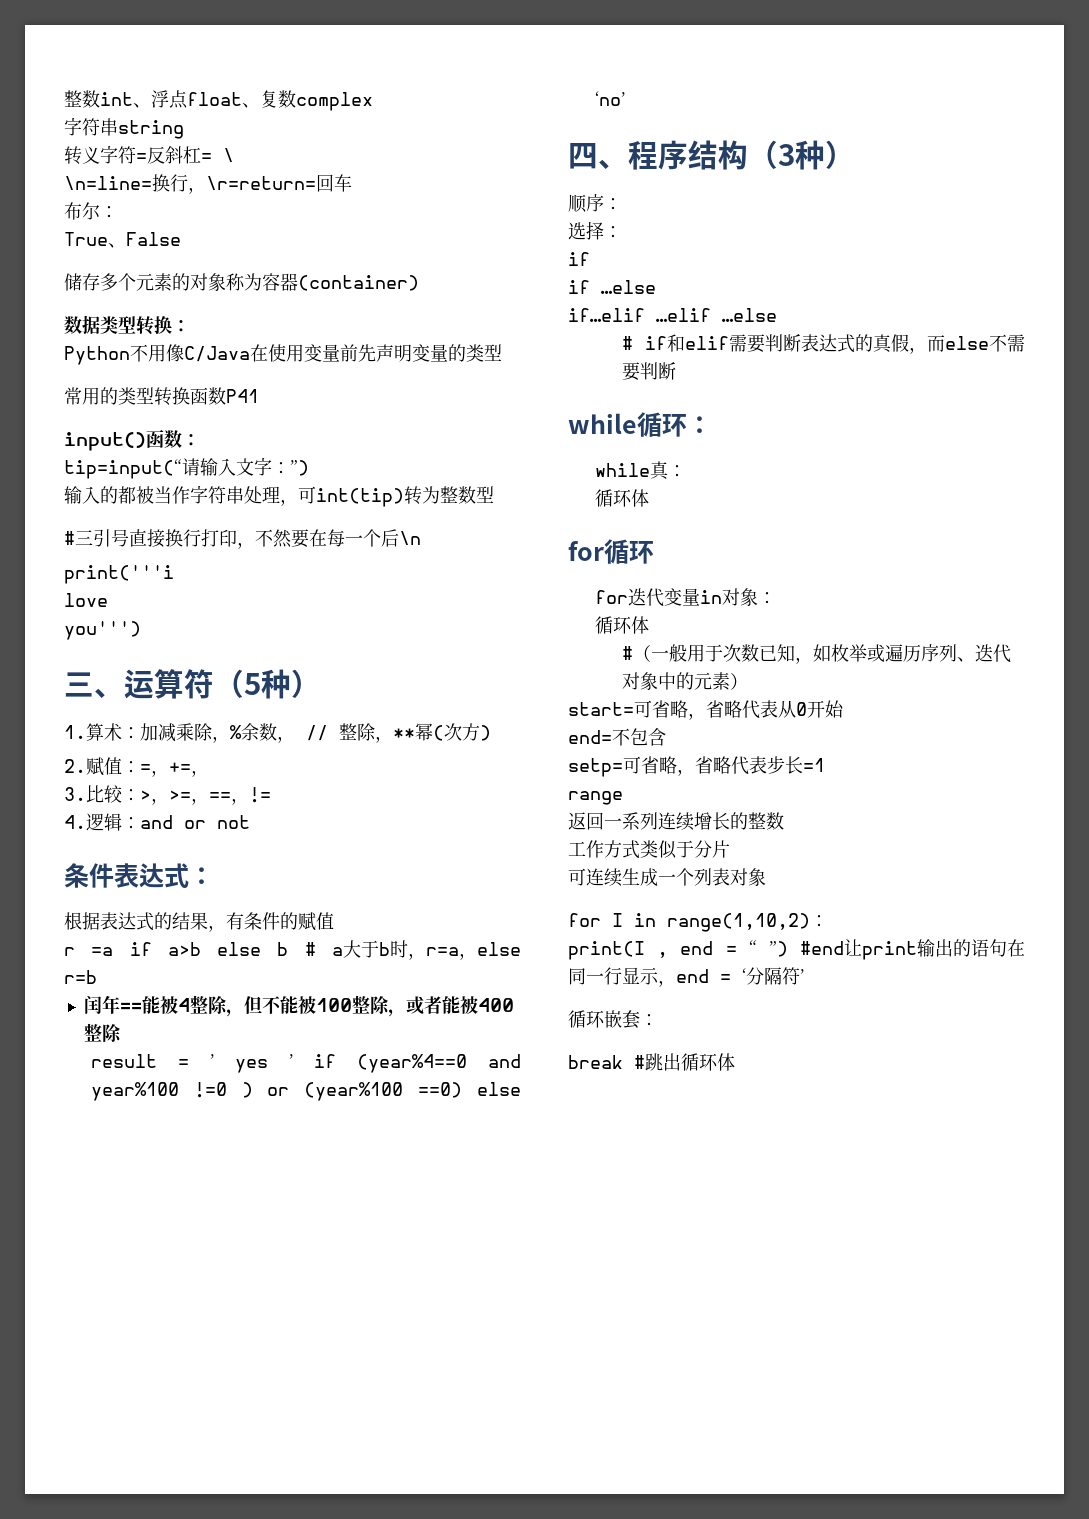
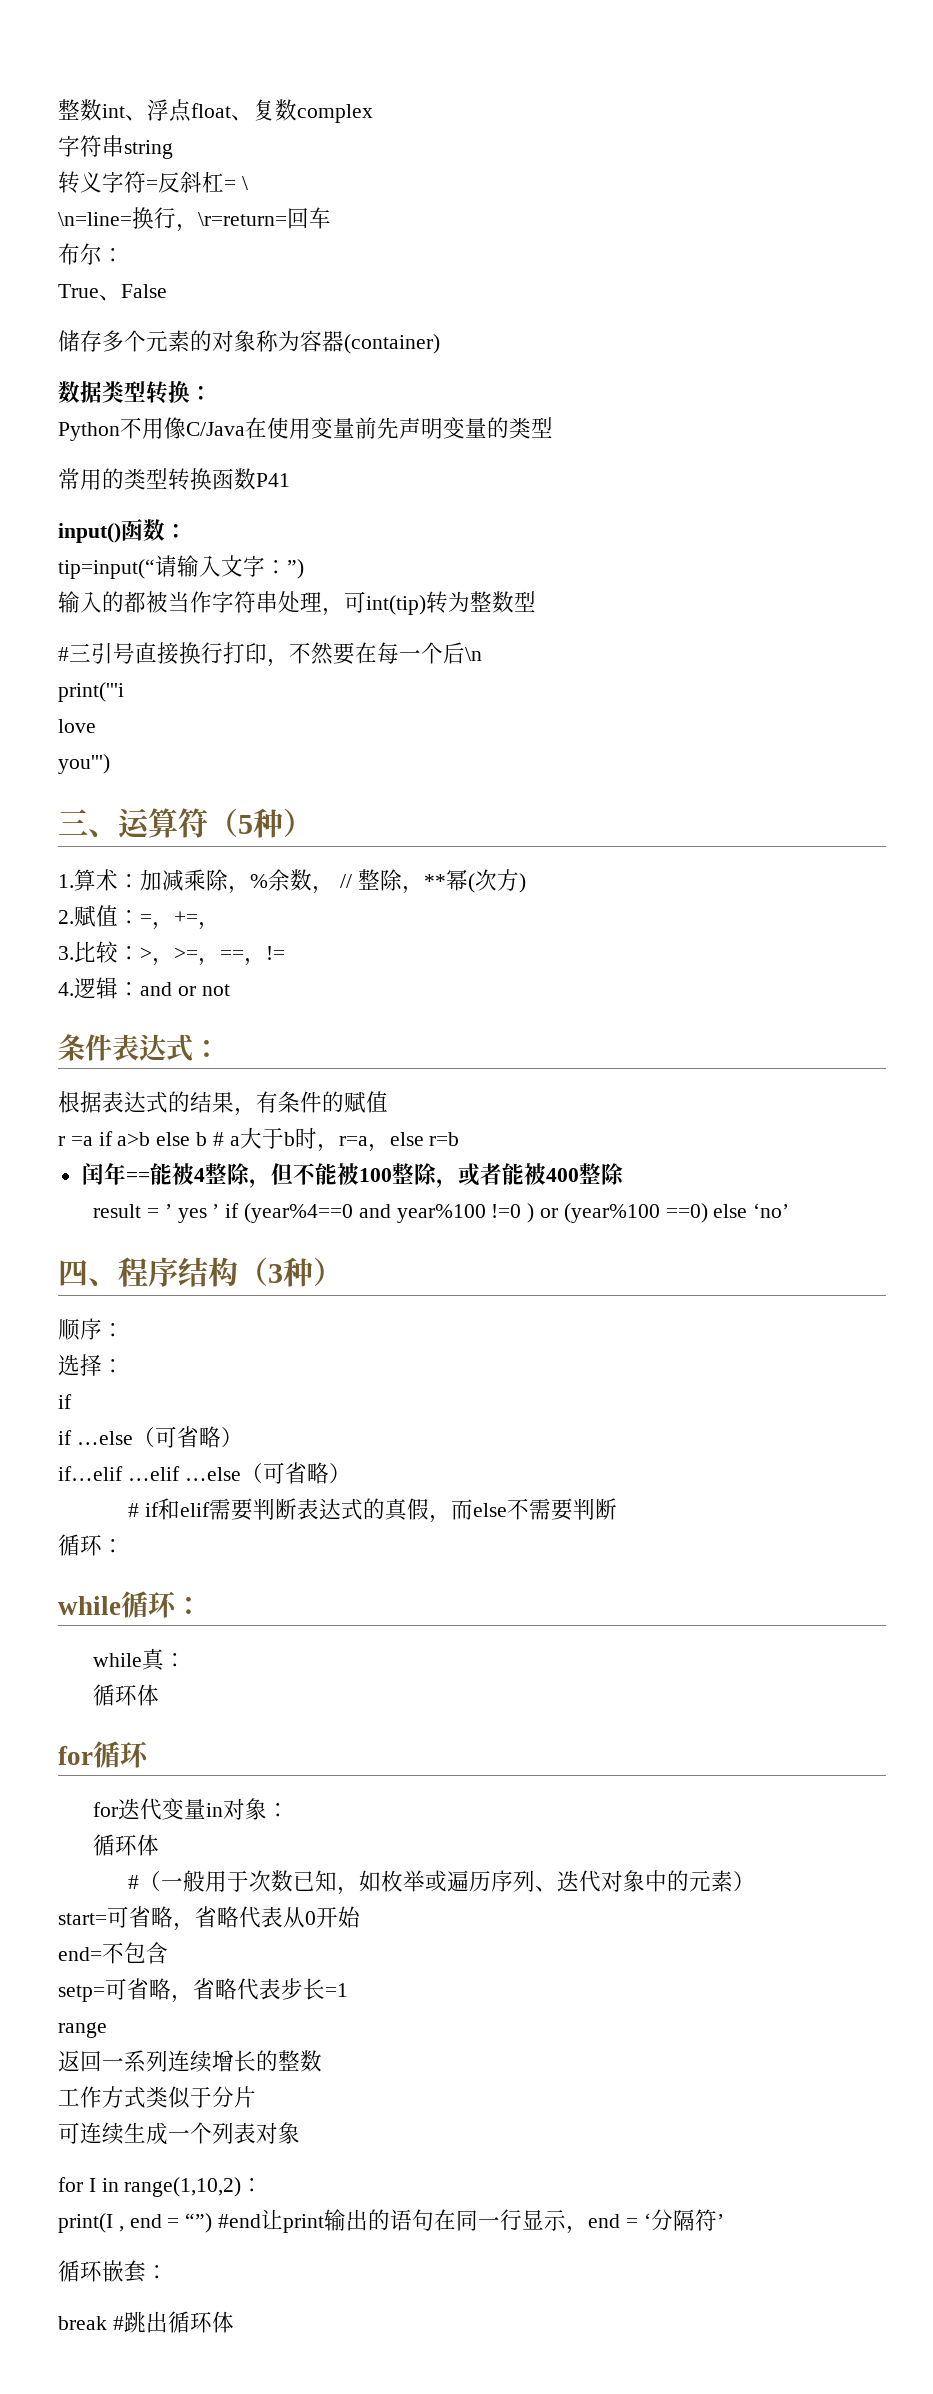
(656, 287) none -> [132,1426,243,1448] （可省略）
(777, 315) none -> [240,1462,351,1484] （可省略）
(676, 371) none -> [58,1534,124,1556] // 循环：
[748,940,788,957] “ ”) -> [185,2213,213,2233] “”)

